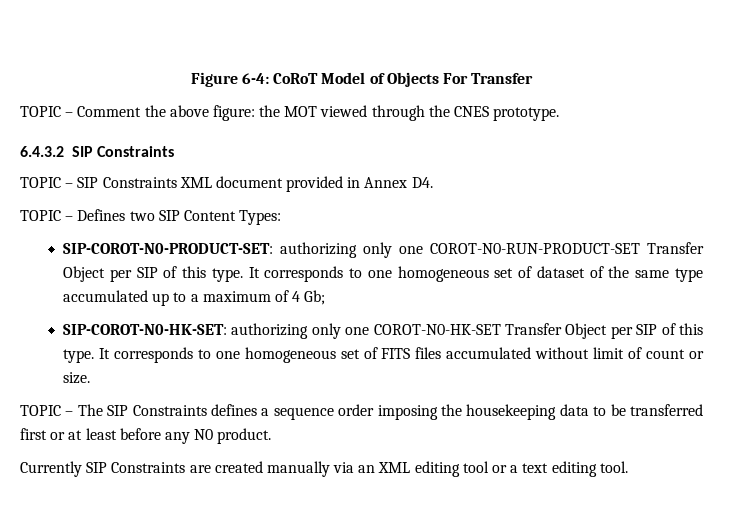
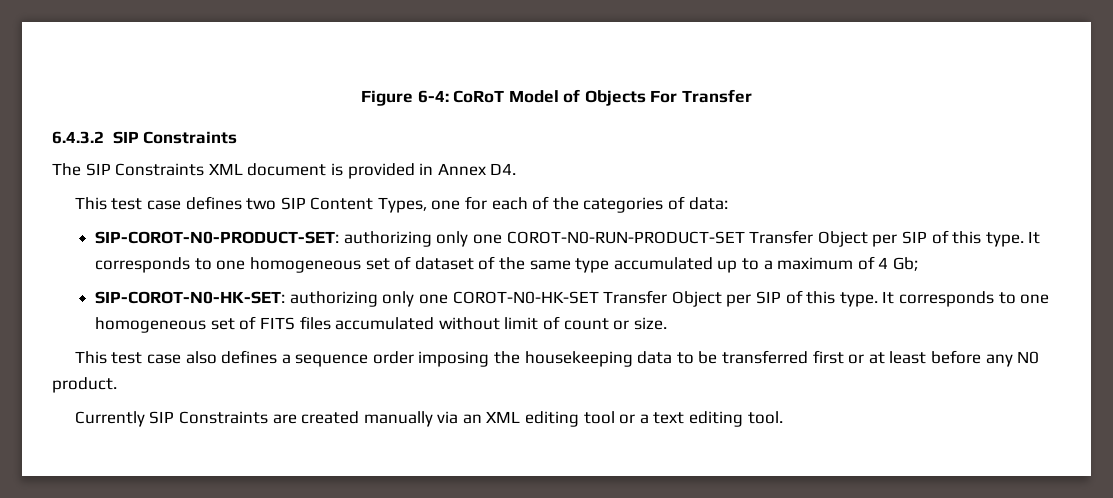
[20,105,560,121] // TOPIC – Comment the above figure: the MOT viewed through the CNES prototype. -> (753, 96) none
[20,177,74,188] TOPIC – -> [52,163,81,176] The
(283, 182) none -> [330,163,343,176] is
[20,209,282,225] TOPIC – Defines two SIP Content Types: -> [74,196,728,213] This test case defines two SIP Content Types, one for each of the categories of data:
[20,404,207,416] TOPIC – The SIP Constraints -> [74,351,217,364] This test case also

